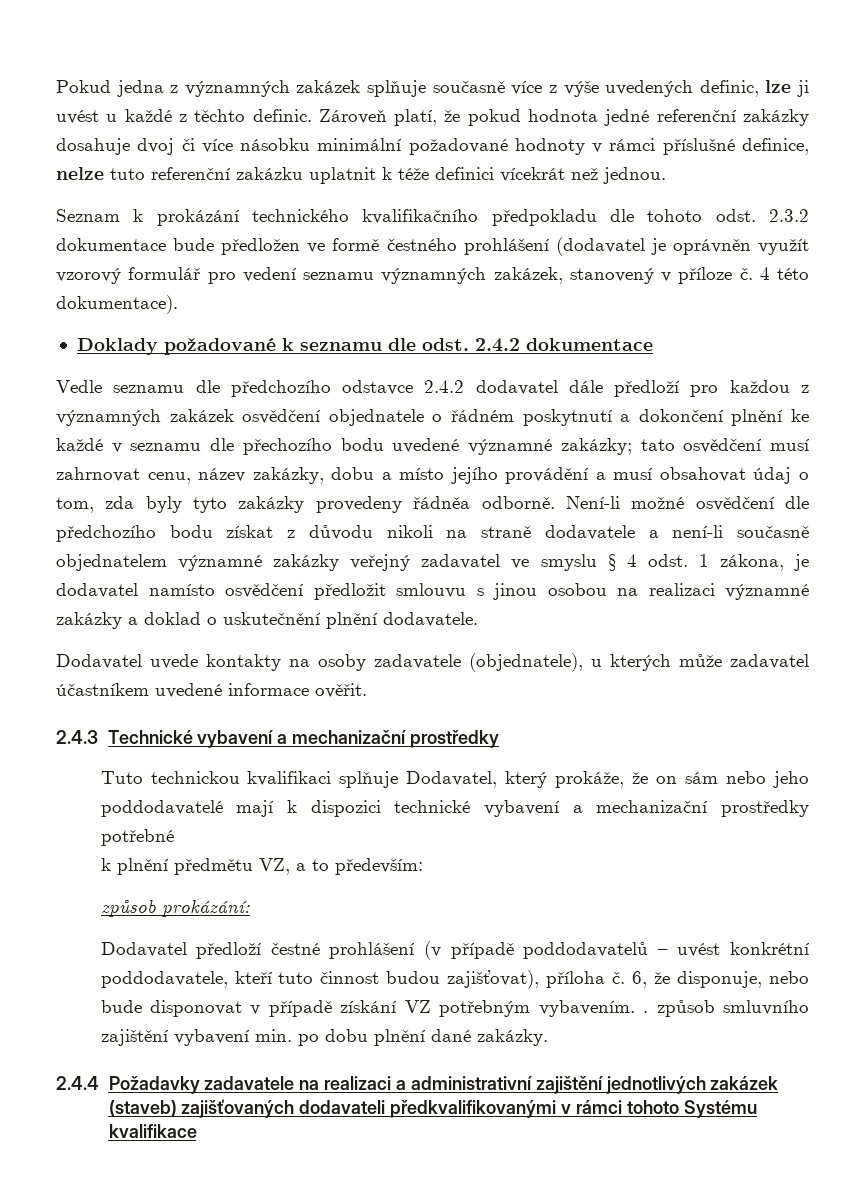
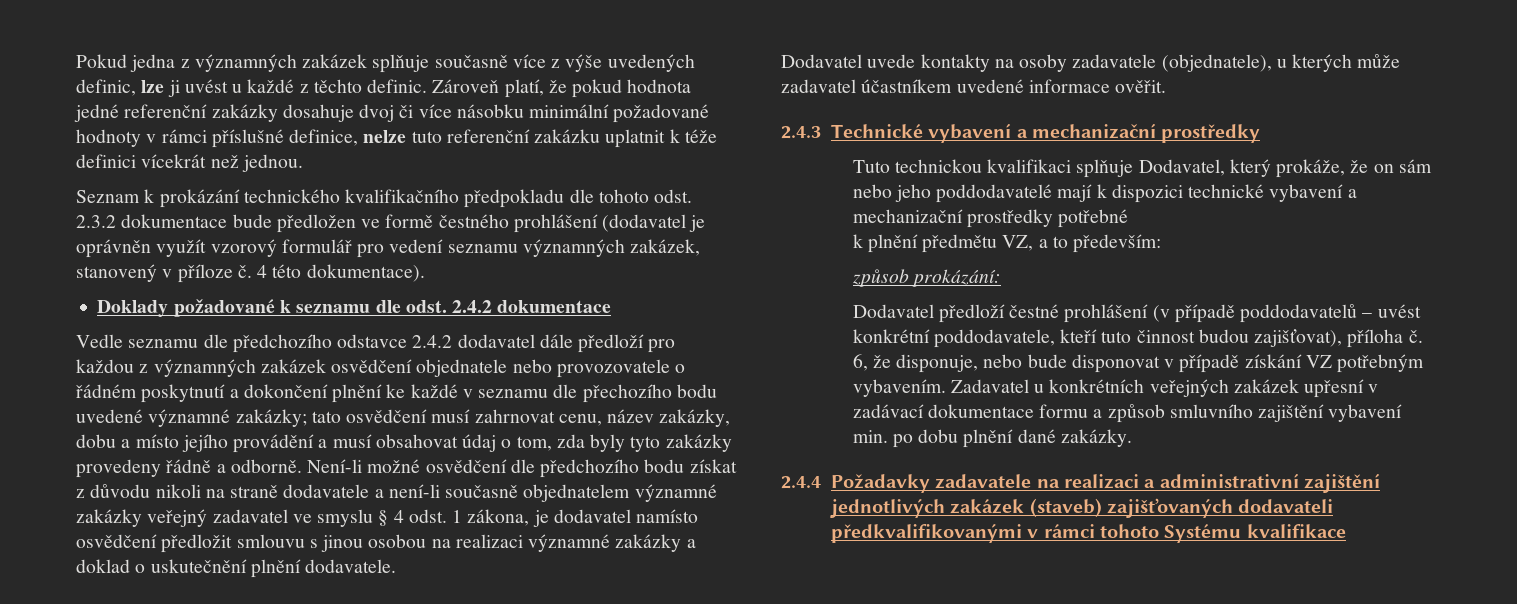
(424, 417) none -> [512,359,670,378] nebo provozovatele
[413,496,471,509] řádněa -> [166,459,226,473] řádně a
[643,1011,649,1013] . -> [950,379,1379,398] [852,404,1103,418] Zadavatel u konkrétních veřejných zakázek upřesní v zadávací dokumentace formu a

